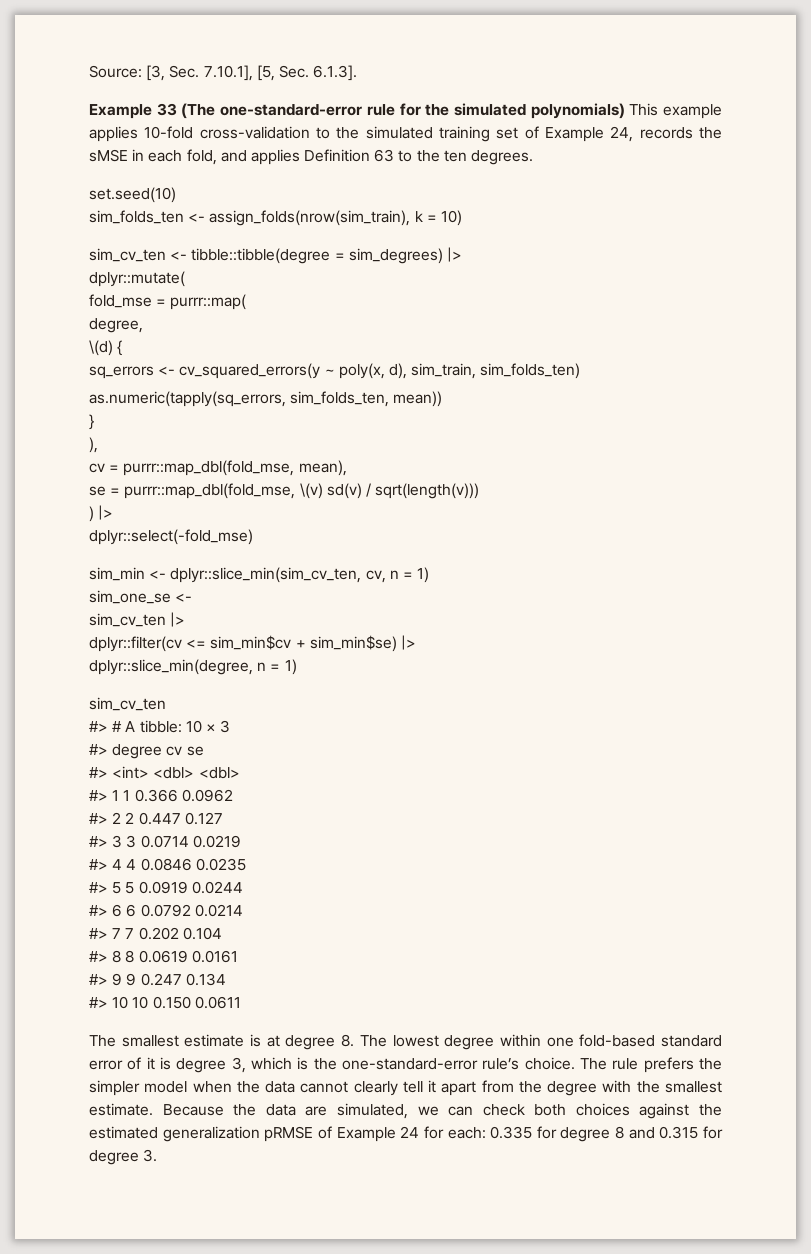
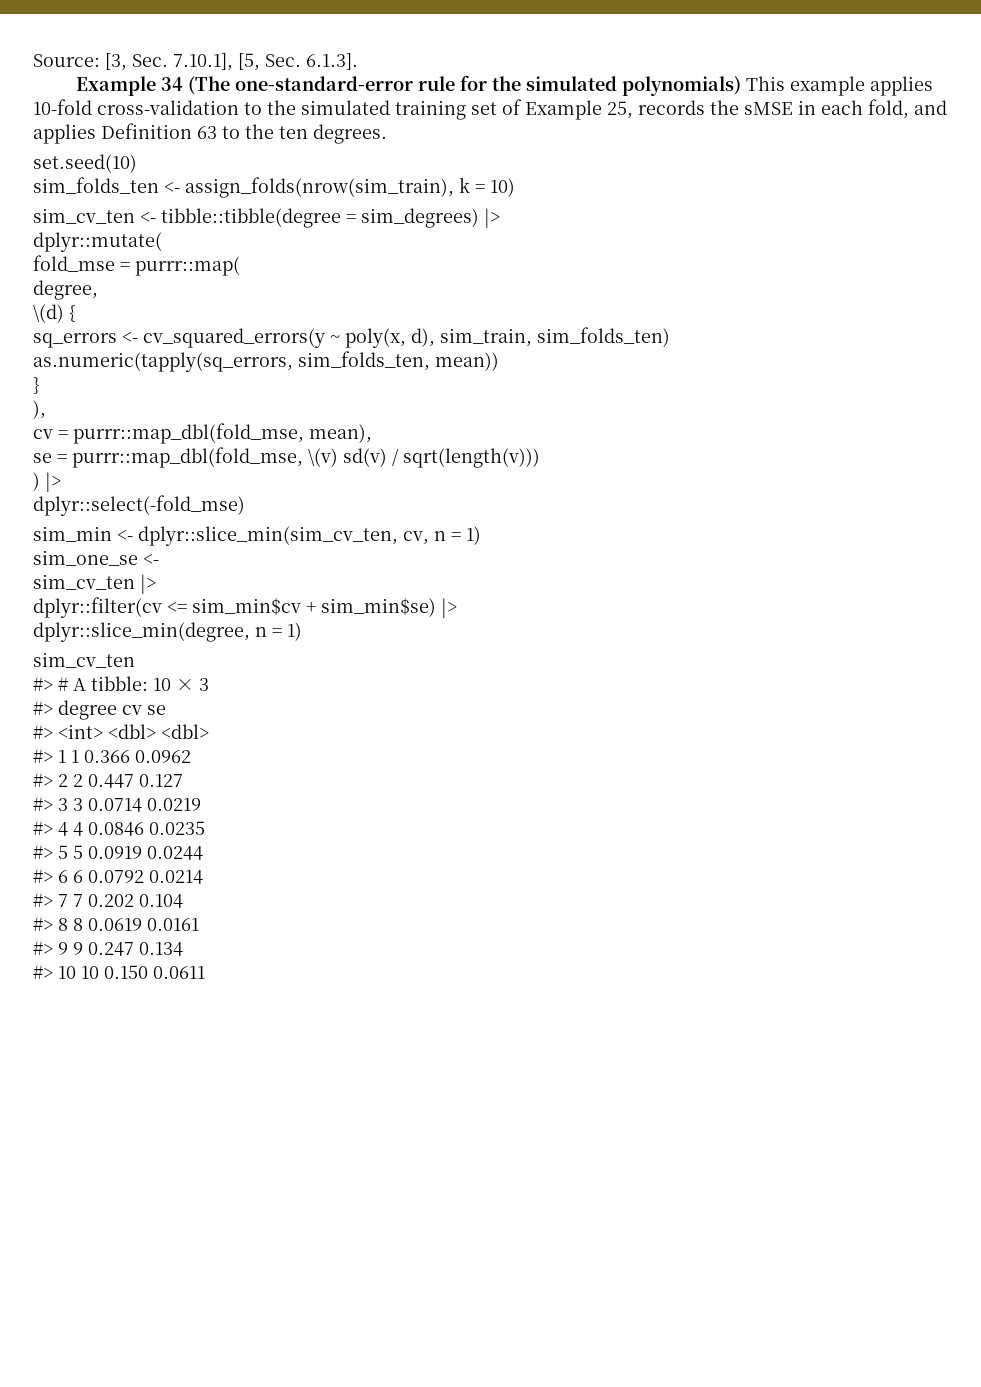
[156,103,177,116] 33 -> [161,77,184,91] 34
[610,126,634,142] 24, -> [607,101,633,119] 25,
[89,1034,722,1050] [89,1057,723,1073] [89,1080,722,1096] [89,1103,722,1119] [89,1126,723,1142] [89,1149,158,1165] // The smallest estimate is at degree 8. The lowest degree within one fold-based standard error of it is degree 3, which is the one-standard-error rule’s choice. The rule prefers the simpler model when the data cannot clearly tell it apart from the degree with the smallest estimate. Because the data are simulated, we can check both choices against the estimated generalization pRMSE of Example 24 for each: 0.335 for degree 8 and 0.315 for degree 3. -> (205, 972) none

